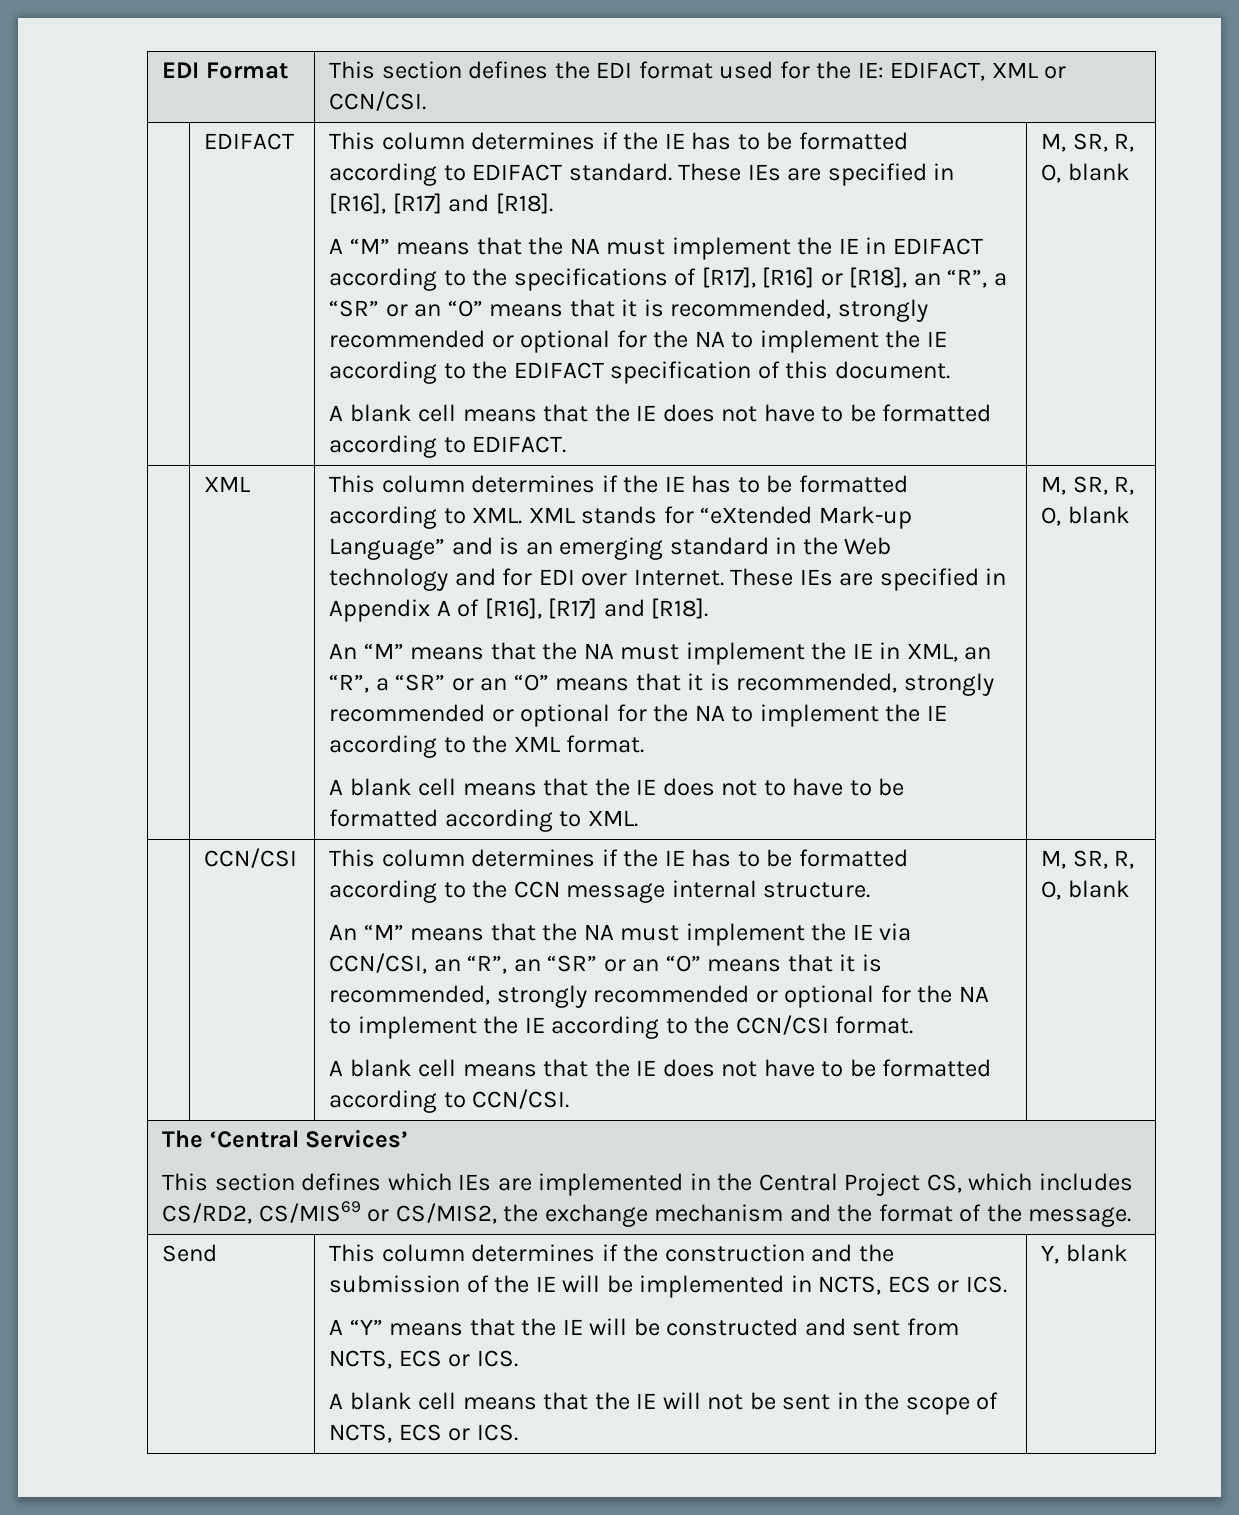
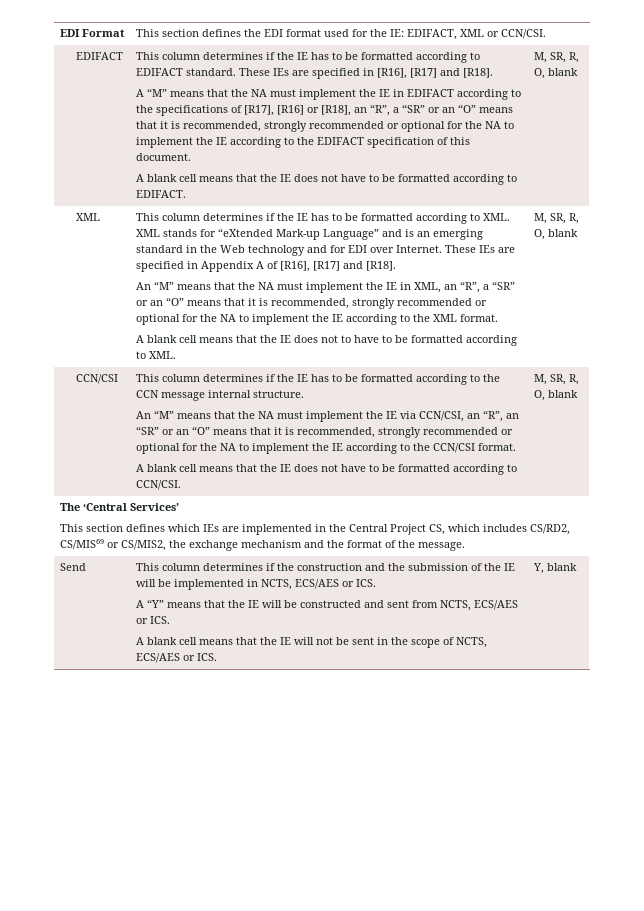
[887,1276,931,1293] ECS -> [294,579,339,589] ECS/AES
[398,1350,442,1367] ECS -> [473,600,518,610] ECS/AES
[398,1424,442,1441] ECS -> [135,653,180,663] ECS/AES

